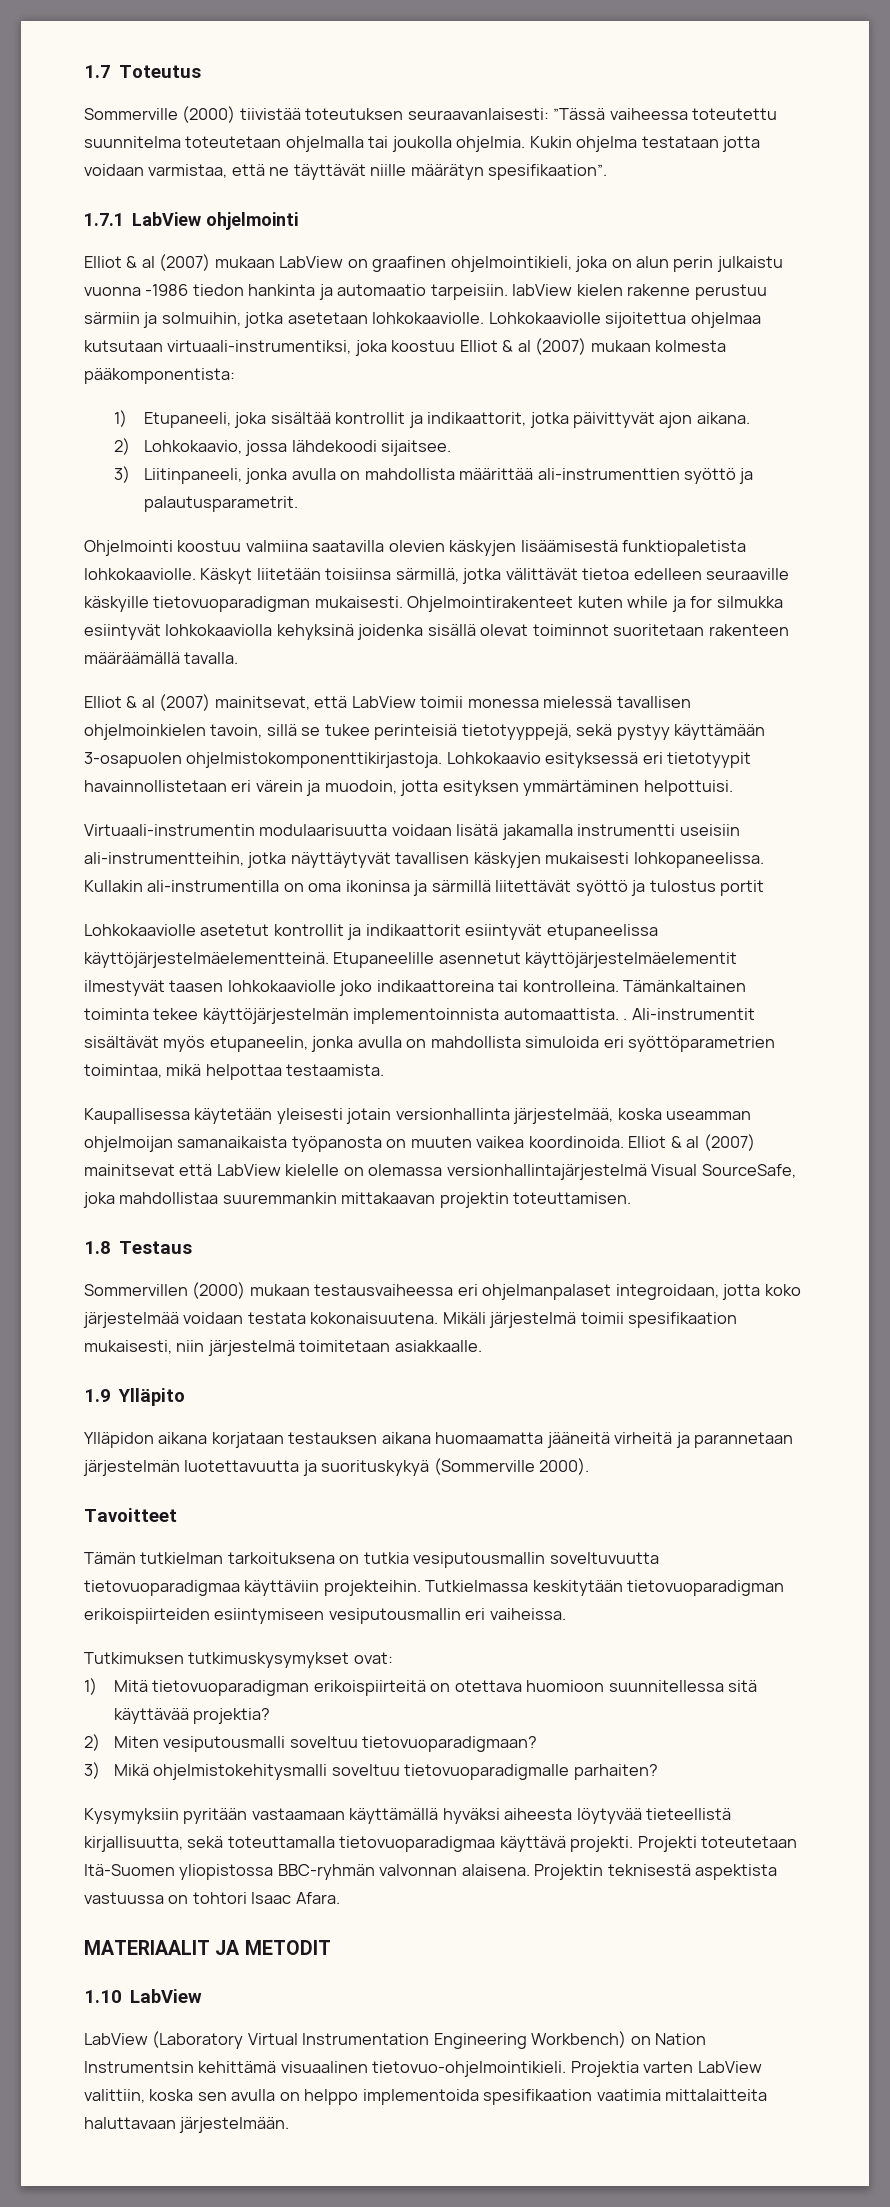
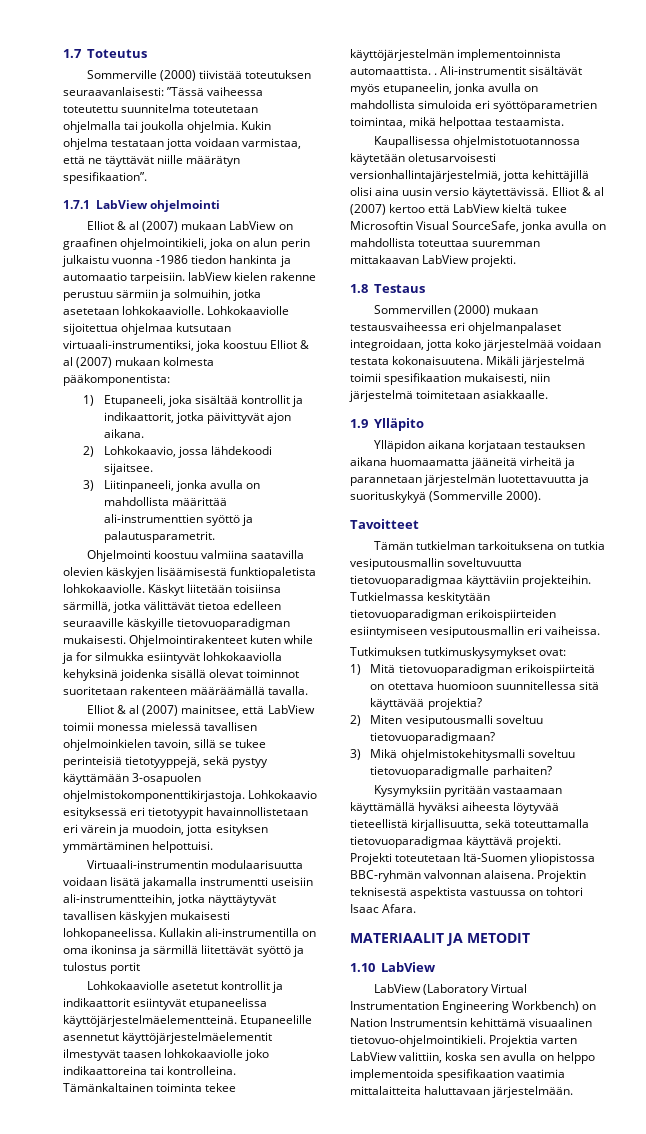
[214,696,310,710] mainitsevat, -> [181,705,240,716] mainitsee,
[194,1108,752,1124] [84,1134,755,1152] [84,1164,796,1180] [83,1192,632,1208] käytetään yleisesti jotain versionhallinta järjestelmää, koska useamman ohjelmoijan samanaikaista työpanosta on muuten vaikea koordinoida. Elliot & al (2007) mainitsevat että LabView kielelle on olemassa versionhallintajärjestelmä Visual SourceSafe, joka mahdollistaa suuremmankin mittakaavan projektin toteuttamisen. -> [452,136,580,148] [350,153,497,165] [350,170,590,182] [350,187,604,199] [350,204,567,215] [350,221,606,233] [350,238,541,247] [350,255,517,267] ohjelmistotuotannossa käytetään oletusarvoisesti versionhallintajärjestelmiä, jotta kehittäjillä olisi aina uusin versio käytettävissä. Elliot & al (2007) kertoo että LabView kieltä tukee Microsoftin Visual SourceSafe, jonka avulla on mahdollista toteuttaa suuremman mittakaavan LabView projekti.

